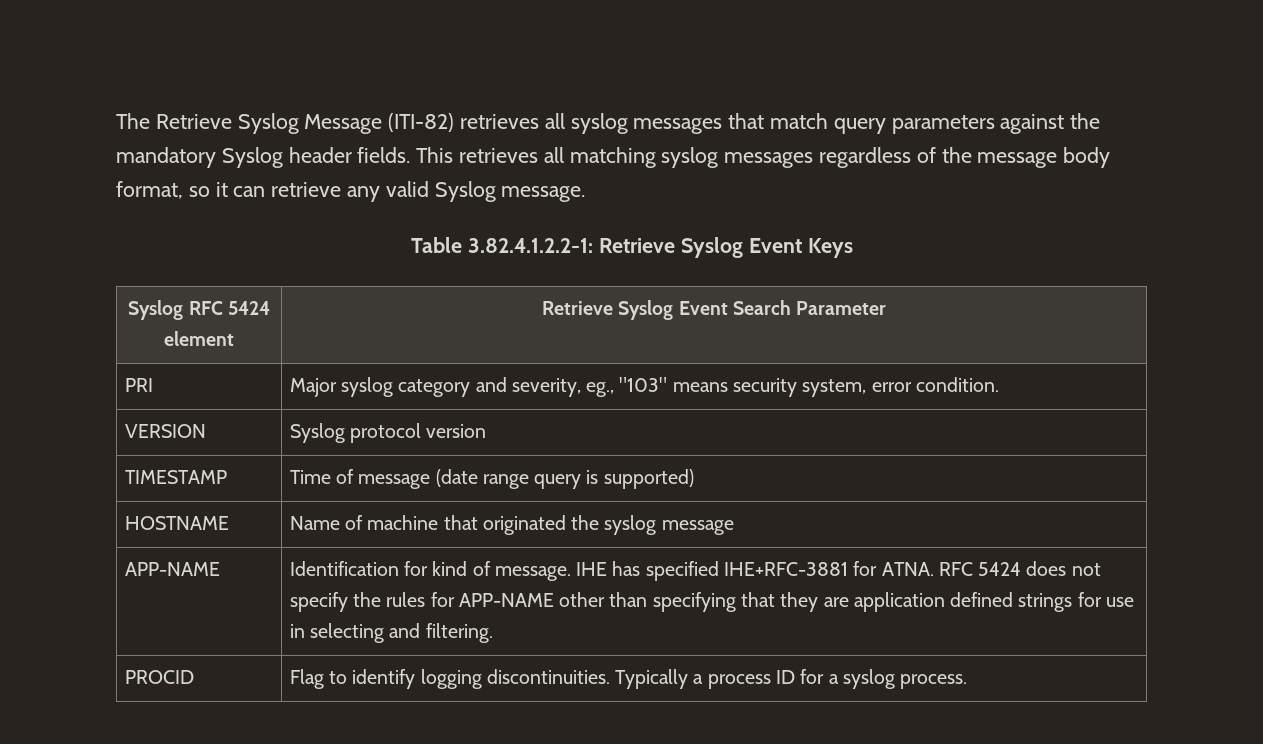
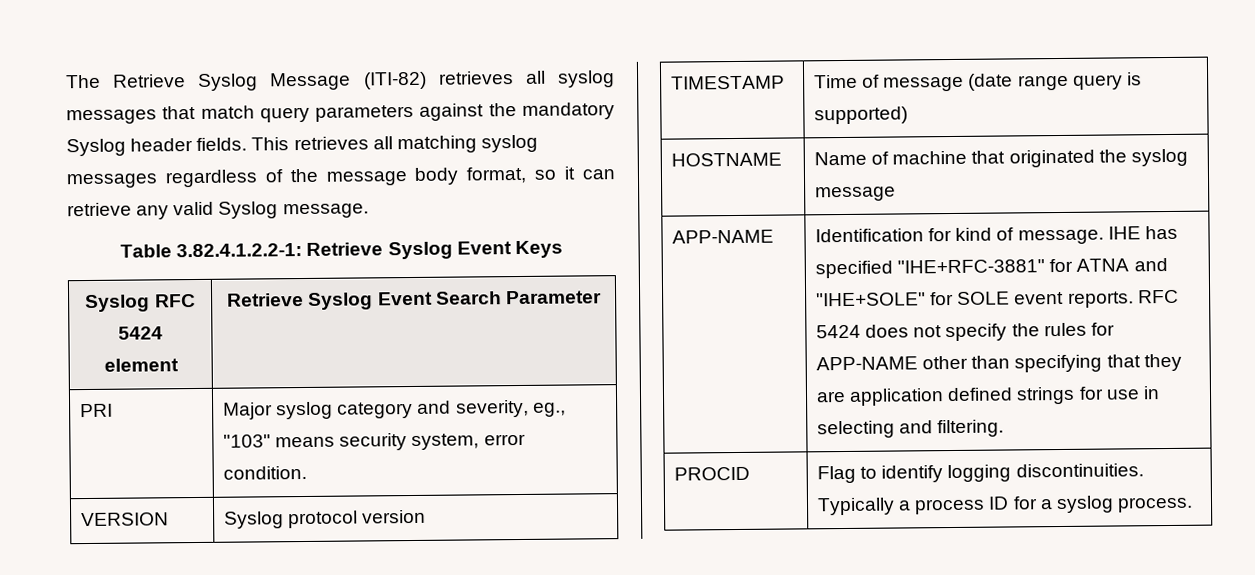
[724,561,934,576] IHE+RFC-3881 for ATNA. -> [897,258,1168,274] [816,291,1134,308] "IHE+RFC-3881" for ATNA and "IHE+SOLE" for SOLE event reports.

